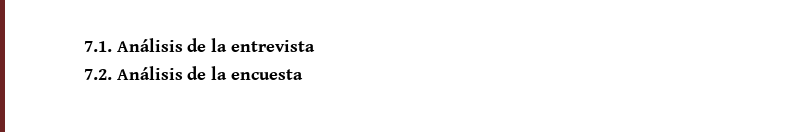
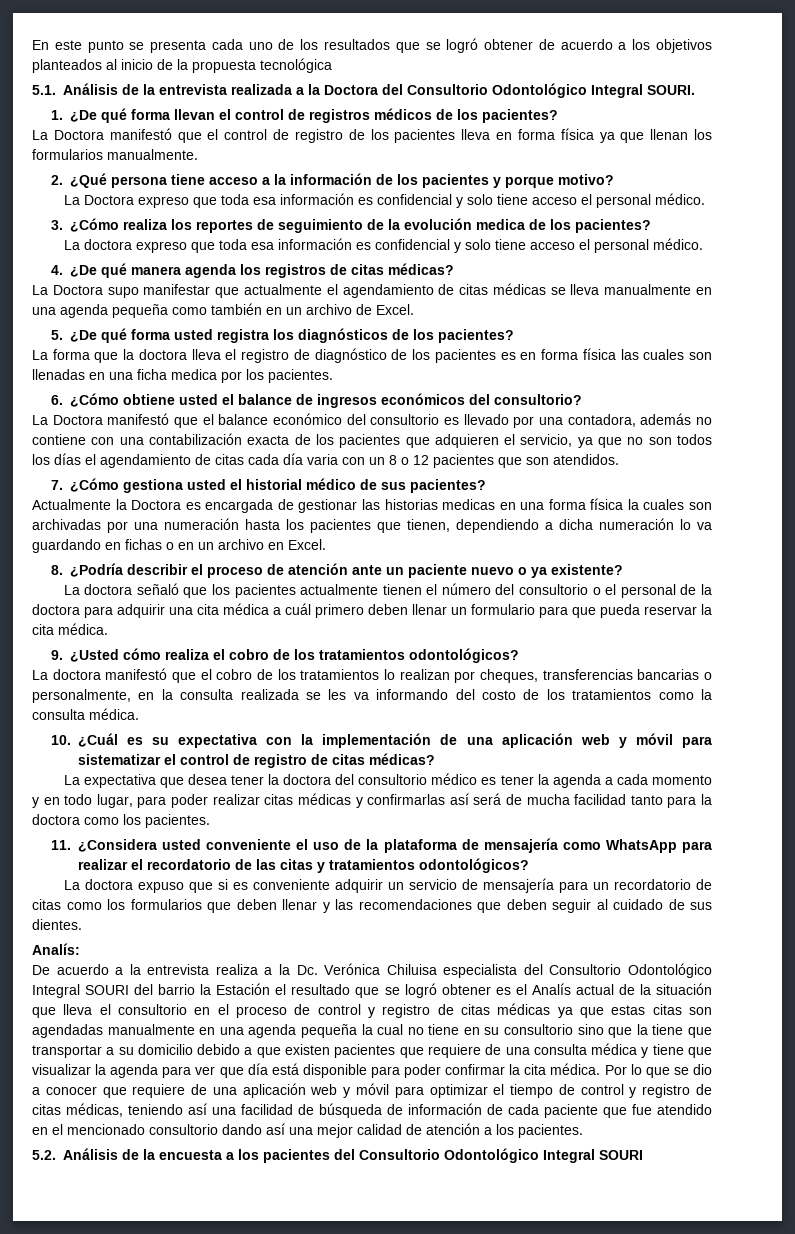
[84,38,315,52] [84,66,303,80] 7.1. Análisis de la entrevista // 7.2. Análisis de la encuesta -> [32,38,713,53] [32,58,332,73] [32,83,695,98] [50,108,558,123] [32,128,713,143] [32,149,198,160] [50,173,614,188] [63,193,705,208] [50,218,651,233] [63,238,703,253] [50,263,454,278] [32,283,713,298] [32,303,414,318] [50,328,514,343] [32,348,712,363] [32,369,333,383] [50,393,582,408] [32,413,712,428] [32,433,712,448] [32,453,619,468] [50,478,486,493] [32,498,712,513] [32,518,712,533] [32,539,326,553] [50,563,623,578] [63,583,712,598] [32,603,712,618] [32,623,108,635] [50,648,519,663] [32,668,712,683] [32,689,712,703] [32,708,139,720] [50,733,712,748] [77,753,435,768] [63,773,712,788] [32,793,712,808] [32,814,210,828] [50,838,712,853] [77,858,529,873] [63,878,712,893] [32,899,712,913] [32,919,82,930] [32,943,80,955] [32,963,712,978] [32,983,712,998] [32,1003,713,1018] [32,1024,712,1038] [32,1043,712,1058] [32,1063,712,1078] [32,1083,713,1098] [32,1103,712,1118] [32,1123,583,1138] [32,1148,643,1163] En este punto se presenta cada uno de los resultados que se logró obtener de acuerdo a los objetivos planteados al inicio de la propuesta tecnológica // 5.1. Análisis de la entrevista realizada a la Doctora del Consultorio Odontológico Integral SOURI. // 1. ¿De qué forma llevan el control de registros médicos de los pacientes? // La Doctora manifestó que el control de registro de los pacientes lleva en forma física ya que llenan los formularios manualmente. // 2. ¿Qué persona tiene acceso a la información de los pacientes y porque motivo? // La Doctora expreso que toda esa información es confidencial y solo tiene acceso el personal médico. // 3. ¿Cómo realiza los reportes de seguimiento de la evolución medica de los pacientes? // La doctora expreso que toda esa información es confidencial y solo tiene acceso el personal médico. // 4. ¿De qué manera agenda los registros de citas médicas? // La Doctora supo manifestar que actualmente el agendamiento de citas médicas se lleva manualmente en una agenda pequeña como también en un archivo de Excel. // 5. ¿De qué forma usted registra los diagnósticos de los pacientes? // La forma que la doctora lleva el registro de diagnóstico de los pacientes es en forma física las cuales son llenadas en una ficha medica por los pacientes. // 6. ¿Cómo obtiene usted el balance de ingresos económicos del consultorio? // La Doctora manifestó que el balance económico del consultorio es llevado por una contadora, además no contiene con una contabilización exacta de los pacientes que adquieren el servicio, ya que no son todos los días el agendamiento de citas cada día varia con un 8 o 12 pacientes que son atendidos. // 7. ¿Cómo gestiona usted el historial médico de sus pacientes? // Actualmente la Doctora es encargada de gestionar las historias medicas en una forma física la cuales son archivadas por una numeración hasta los pacientes que tienen, dependiendo a dicha numeración lo va guardando en fichas o en un archivo en Excel. // 8. ¿Podría describir el proceso de atención ante un paciente nuevo o ya existente? // La doctora señaló que los pacientes actualmente tienen el número del consultorio o el personal de la doctora para adquirir una cita médica a cuál primero deben llenar un formulario para que pueda reservar la cita médica. // 9. ¿Usted cómo realiza el cobro de los tratamientos odontológicos? // La doctora manifestó que el cobro de los tratamientos lo realizan por cheques, transferencias bancarias o personalmente, en la consulta realizada se les va informando del costo de los tratamientos como la consulta médica. // 10. ¿Cuál es su expectativa con la implementación de una aplicación web y móvil para sistematizar el control de registro de citas médicas? // La expectativa que desea tener la doctora del consultorio médico es tener la agenda a cada momento y en todo lugar, para poder realizar citas médicas y confirmarlas así será de mucha facilidad tanto para la doctora como los pacientes. // 11. ¿Considera usted conveniente el uso de la plataforma de mensajería como WhatsApp para realizar el recordatorio de las citas y tratamientos odontológicos? // La doctora expuso que si es conveniente adquirir un servicio de mensajería para un recordatorio de citas como los formularios que deben llenar y las recomendaciones que deben seguir al cuidado de sus dientes. // Analís: // De acuerdo a la entrevista realiza a la Dc. Verónica Chiluisa especialista del Consultorio Odontológico Integral SOURI del barrio la Estación el resultado que se logró obtener es el Analís actual de la situación que lleva el consultorio en el proceso de control y registro de citas médicas ya que estas citas son agendadas manualmente en una agenda pequeña la cual no tiene en su consultorio sino que la tiene que transportar a su domicilio debido a que existen pacientes que requiere de una consulta médica y tiene que visualizar la agenda para ver que día está disponible para poder confirmar la cita médica. Por lo que se dio a conocer que requiere de una aplicación web y móvil para optimizar el tiempo de control y registro de citas médicas, teniendo así una facilidad de búsqueda de información de cada paciente que fue atendido en el mencionado consultorio dando así una mejor calidad de atención a los pacientes. // 5.2. Análisis de la encuesta a los pacientes del Consultorio Odontológico Integral SOURI

